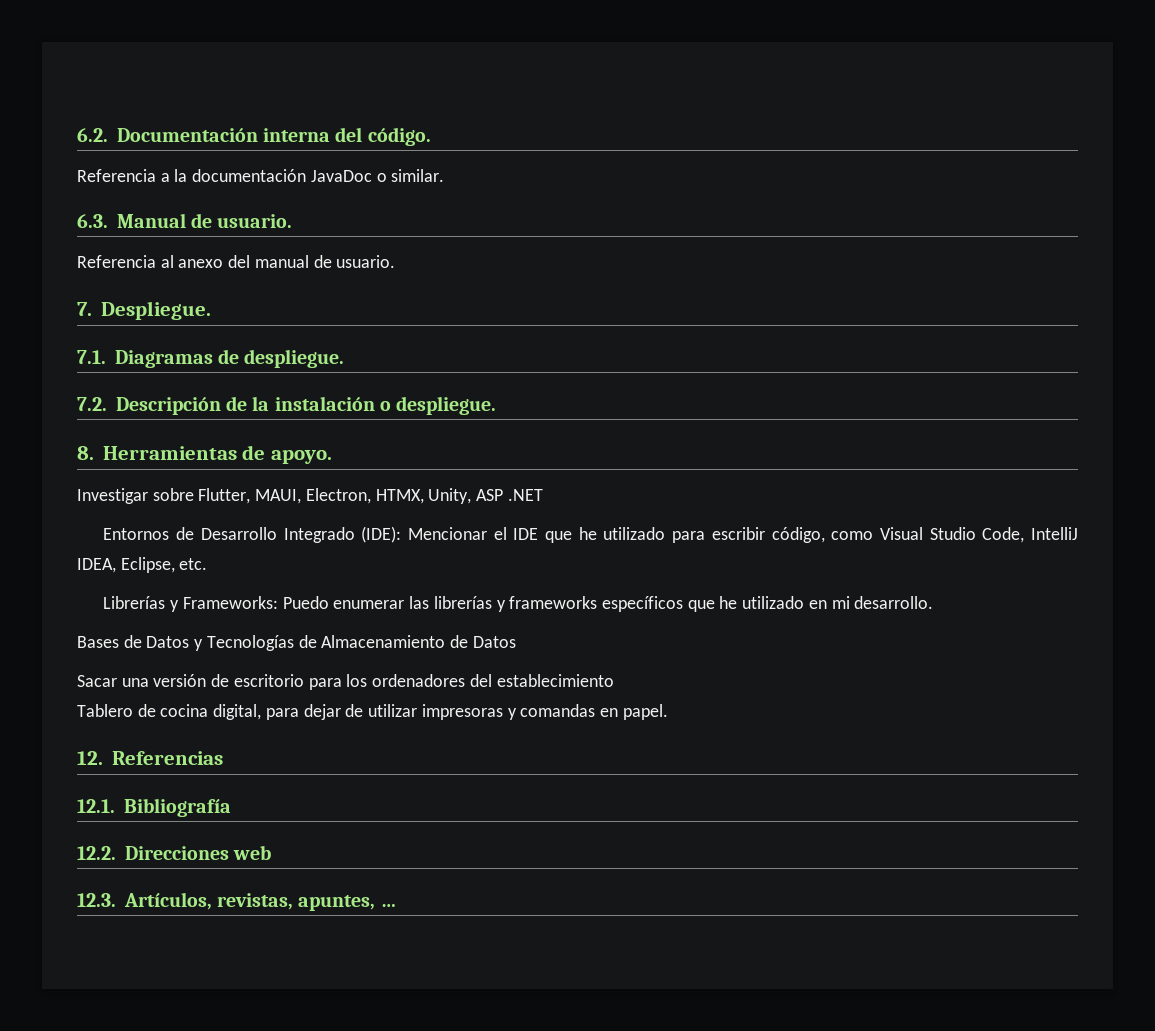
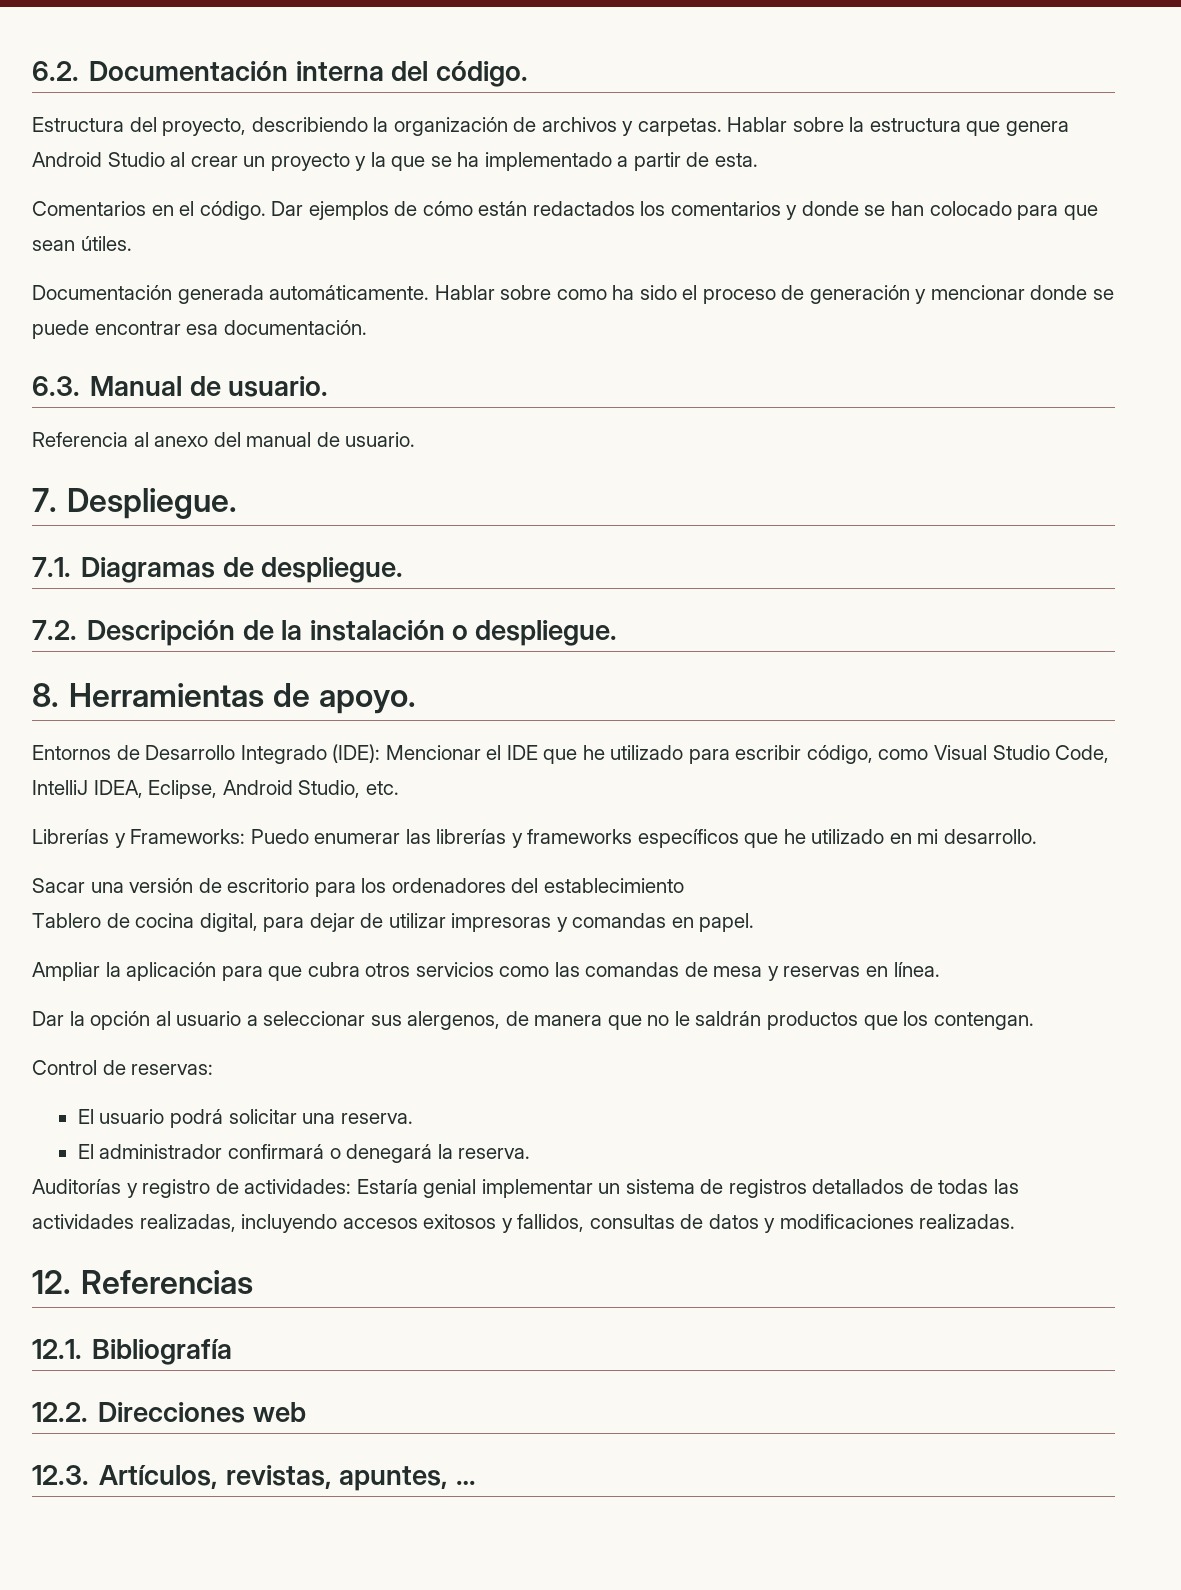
[77,169,445,182] Referencia a la documentación JavaDoc o similar. -> [32,117,1070,136] [32,152,759,171] [32,201,1098,220] [32,236,132,251] [32,285,1115,304] [32,320,367,339] Estructura del proyecto, describiendo la organización de archivos y carpetas. Hablar sobre la estructura que genera Android Studio al crear un proyecto y la que se ha implementado a partir de esta. // Comentarios en el código. Dar ejemplos de cómo están redactados los comentarios y donde se han colocado para que sean útiles. // Documentación generada automáticamente. Hablar sobre como ha sido el proceso de generación y mencionar donde se puede encontrar esa documentación.
[77,488,543,504] // Investigar sobre Flutter, MAUI, Electron, HTMX, Unity, ASP .NET -> (416, 702) none
(175, 565) none -> [222,780,361,798] Android Studio,
[77,635,516,651] // Bases de Datos y Tecnologías de Almacenamiento de Datos -> (1038, 836) none
(668, 712) none -> [32,962,940,981] [32,1011,1034,1030] [32,1060,214,1075] [77,1109,413,1128] [77,1144,531,1163] [32,1179,1020,1198] [32,1214,1016,1233] // Ampliar la aplicación para que cubra otros servicios como las comandas de mesa y reservas en línea. // Dar la opción al usuario a seleccionar sus alergenos, de manera que no le saldrán productos que los contengan. // Control de reservas: // El usuario podrá solicitar una reserva. // El administrador confirmará o denegará la reserva. // Auditorías y registro de actividades: Estaría genial implementar un sistema de registros detallados de todas las actividades realizadas, incluyendo accesos exitosos y fallidos, consultas de datos y modificaciones realizadas.

